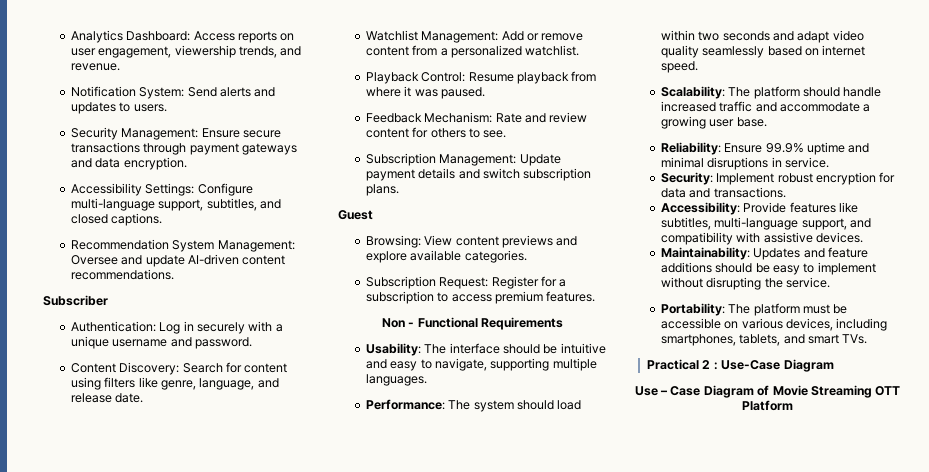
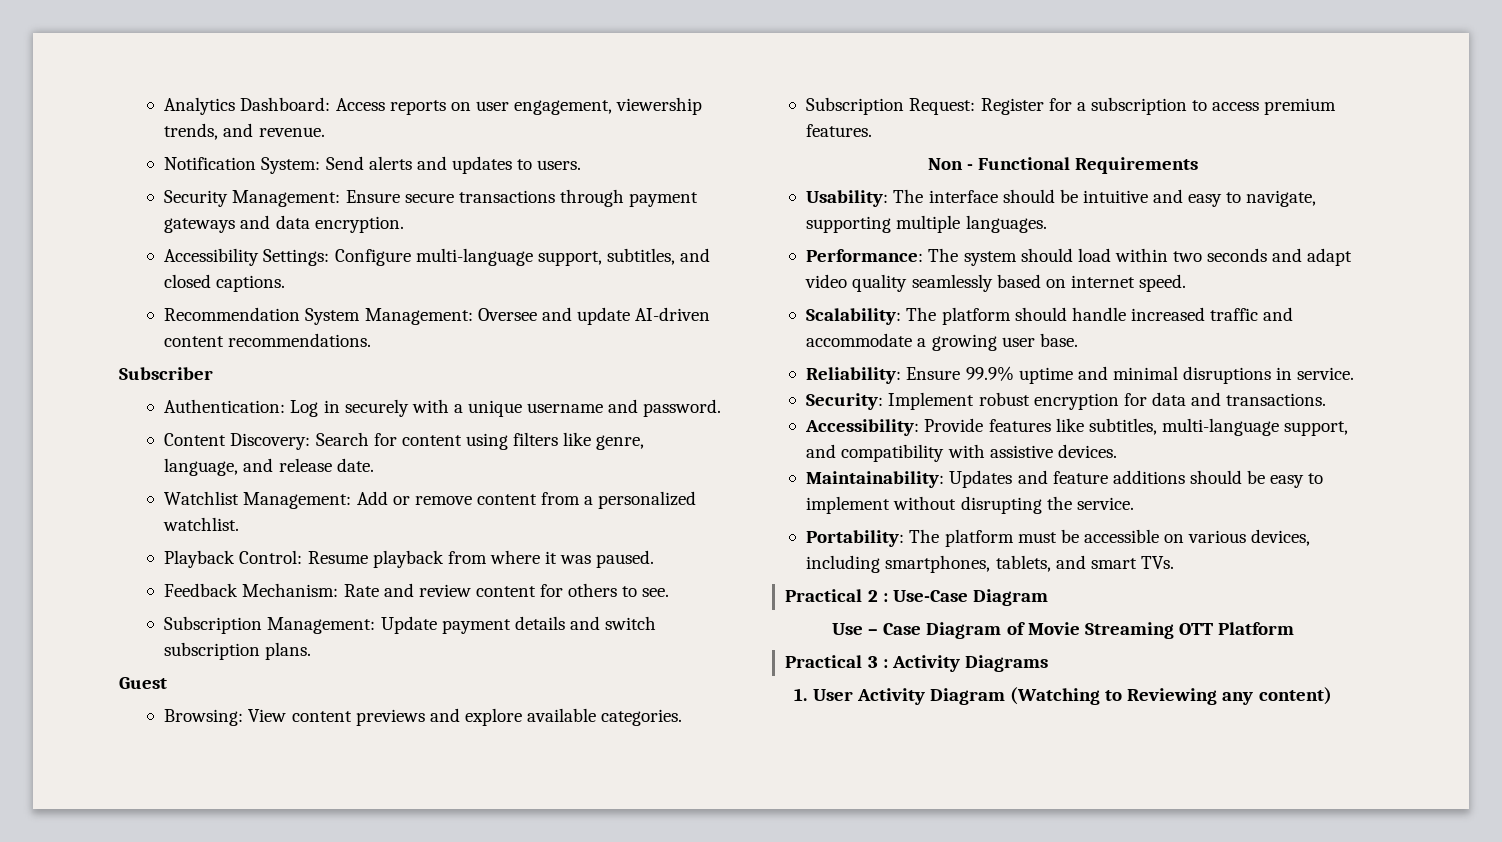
(793, 405) none -> [785,655,1048,672] [794,687,1332,705] // Practical 3 : Activity Diagrams // 1. User Activity Diagram (Watching to Reviewing any content)

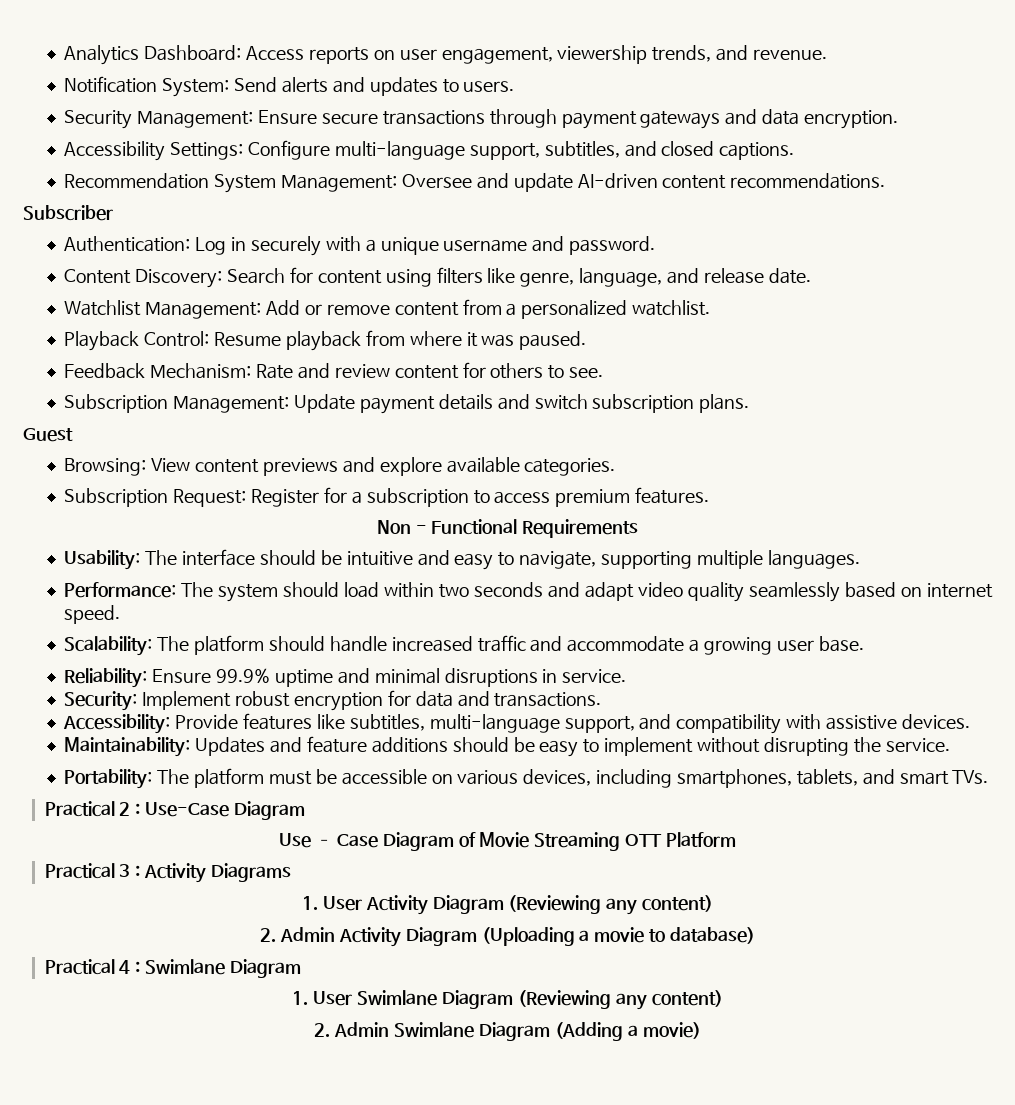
[1010,687,1332,705] (Watching to Reviewing any content) -> [508,895,714,915] [260,927,755,947] [44,959,302,978] [292,990,723,1010] [314,1022,701,1041] (Reviewing any content) // 2. Admin Activity Diagram (Uploading a movie to database) // Practical 4 : Swimlane Diagram // 1. User Swimlane Diagram (Reviewing any content) // 2. Admin Swimlane Diagram (Adding a movie)

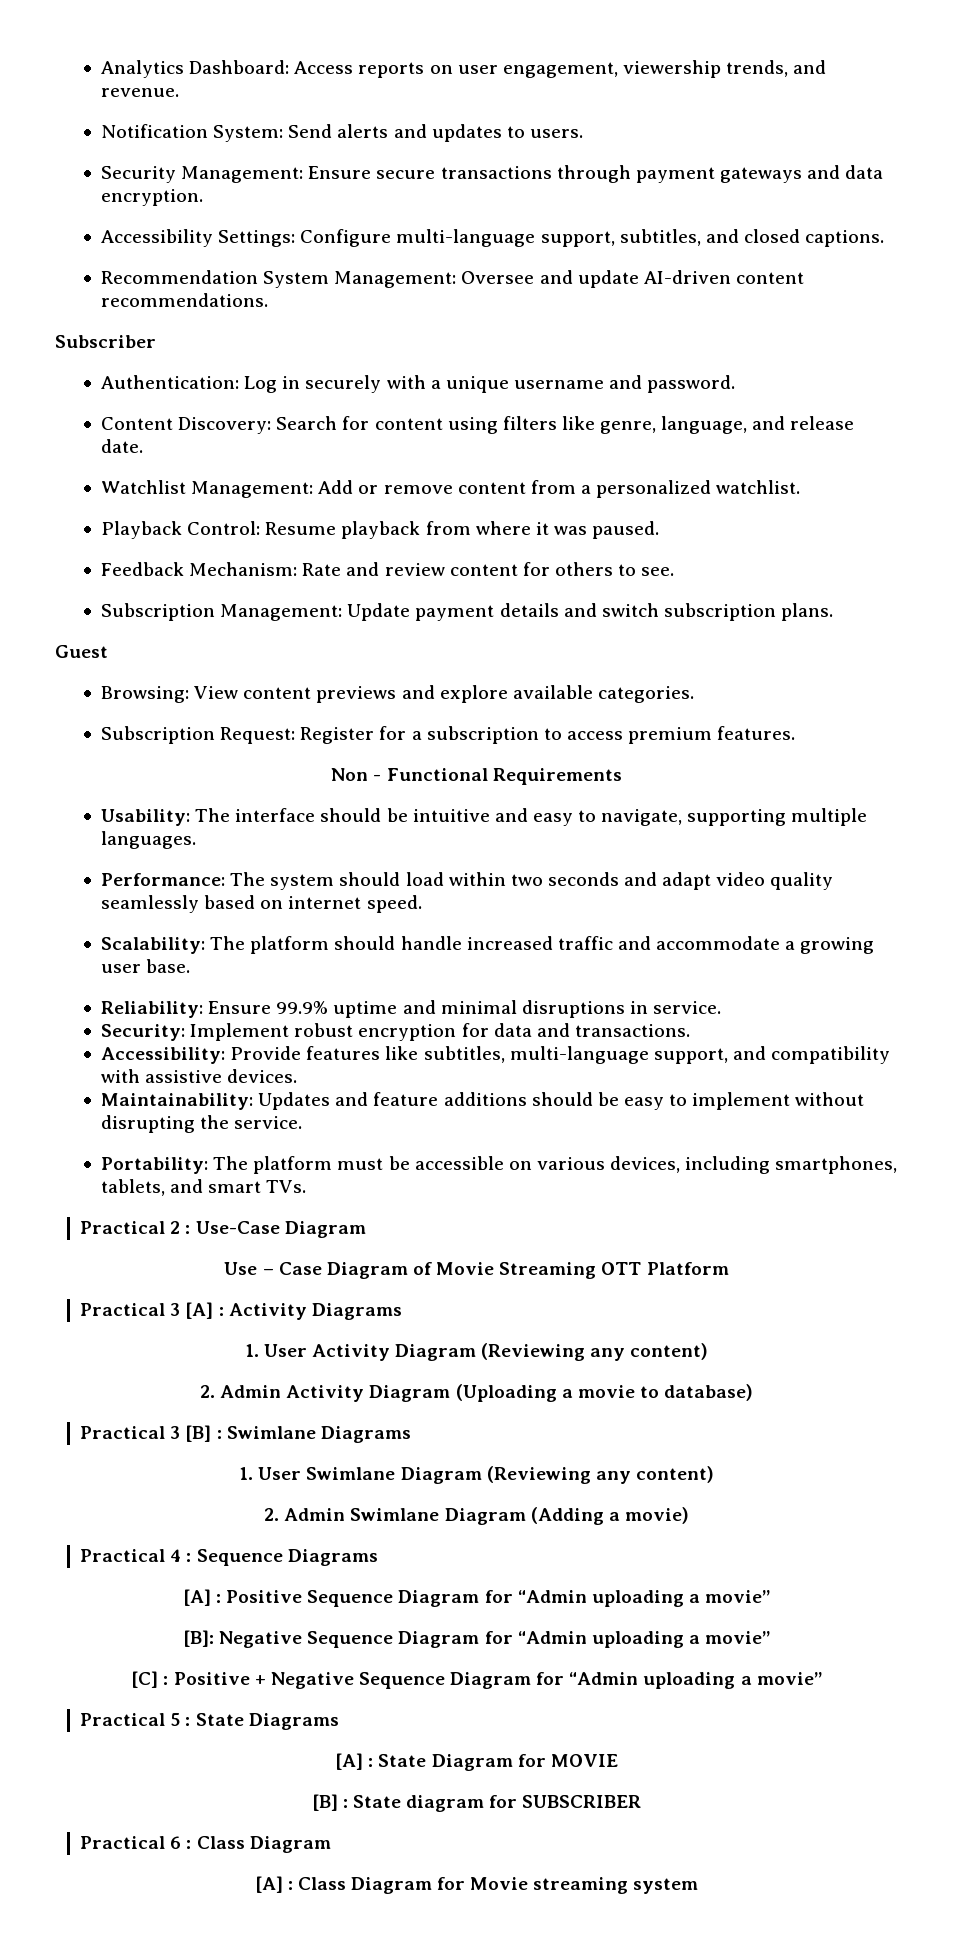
(131, 870) none -> [185,1302,214,1319] [A]
[119,960,131,974] 4 -> [170,1425,212,1442] 3 [B]
[230,959,302,978] Diagram -> [320,1426,411,1443] Diagrams
(701, 1030) none -> [80,1549,378,1566] [182,1589,771,1607] [182,1630,771,1648] [131,1671,822,1689] [80,1713,339,1730] [335,1753,618,1771] [311,1794,642,1812] [80,1836,331,1853] [254,1876,699,1894] // Practical 4 : Sequence Diagrams // [A] : Positive Sequence Diagram for “Admin uploading a movie” // [B]: Negative Sequence Diagram for “Admin uploading a movie” // [C] : Positive + Negative Sequence Diagram for “Admin uploading a movie” // Practical 5 : State Diagrams // [A] : State Diagram for MOVIE // [B] : State diagram for SUBSCRIBER // Practical 6 : Class Diagram // [A] : Class Diagram for Movie streaming system

